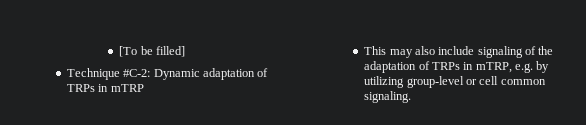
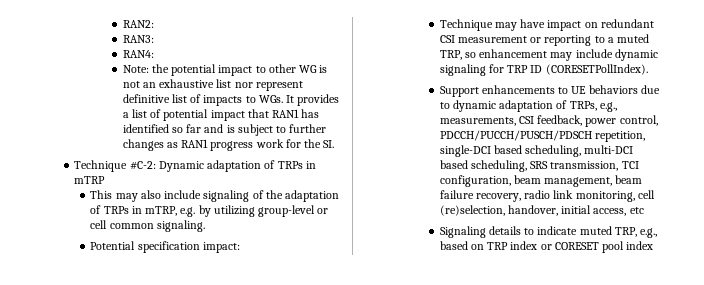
[119,46,186,57] [To be filled] -> [122,20,154,28] [122,35,154,43] [122,50,154,58] [122,64,328,76] [122,79,303,91] [122,94,340,106] [122,109,320,121] [122,124,327,136] [122,139,335,151] RAN2: // RAN3: // RAN4: // Note: the potential impact to other WG is not an exhaustive list nor represent definitive list of impacts to WGs. It provides a list of potential impact that RAN1 has identified so far and is subject to further changes as RAN1 progress work for the SI.
(412, 97) none -> [90,241,240,253] [439,19,654,31] [439,34,650,46] [439,49,658,61] [439,64,648,76] [439,85,660,97] [439,100,617,112] [439,115,658,127] [439,130,645,142] [439,145,634,157] [439,160,639,172] [439,175,643,187] [439,190,655,202] [439,205,644,216] [439,226,658,238] [439,241,654,253] // Potential specification impact: // Technique may have impact on redundant CSI measurement or reporting to a muted TRP, so enhancement may include dynamic signaling for TRP ID (CORESETPollIndex). // Support enhancements to UE behaviors due to dynamic adaptation of TRPs, e.g., measurements, CSI feedback, power control, PDCCH/PUCCH/PUSCH/PDSCH repetition, single-DCI based scheduling, multi-DCI based scheduling, SRS transmission, TCI configuration, beam management, beam failure recovery, radio link monitoring, cell (re)selection, handover, initial access, etc // Signaling details to indicate muted TRP, e.g., based on TRP index or CORESET pool index

